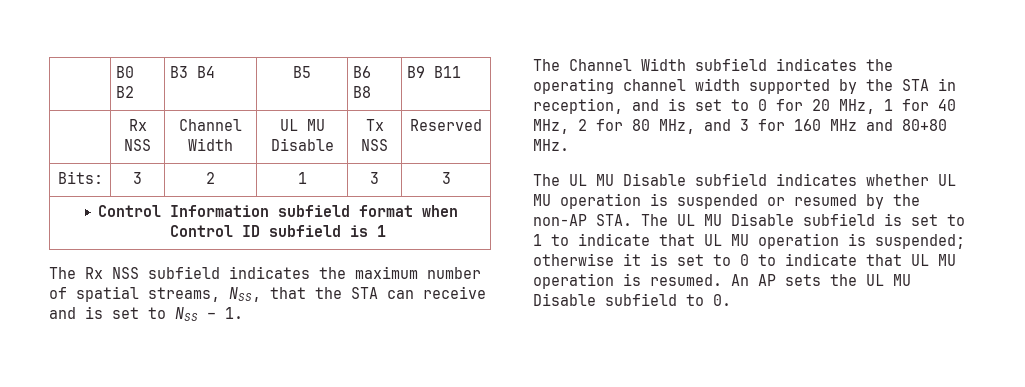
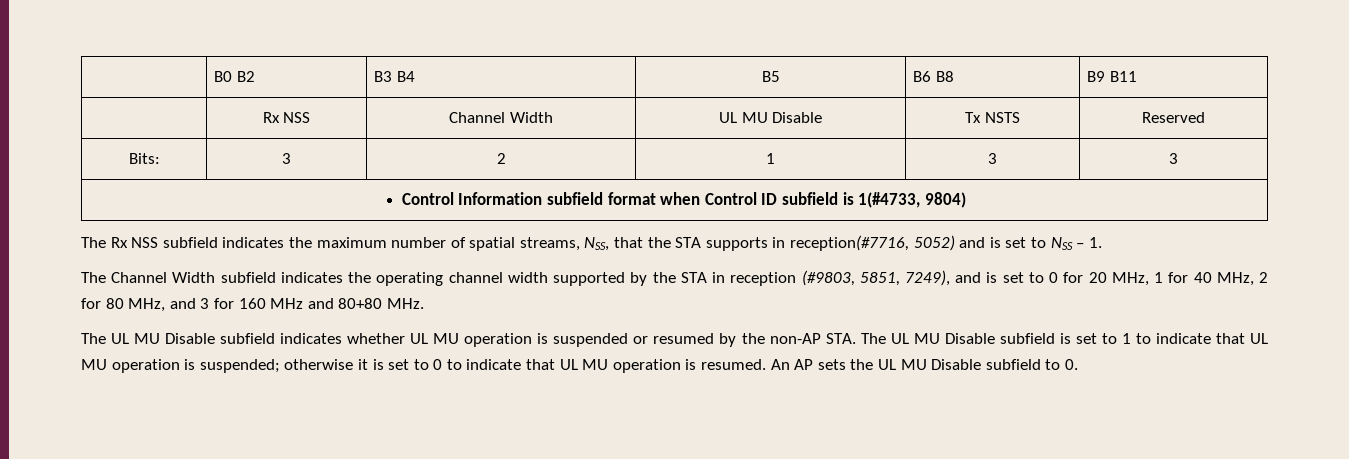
[361,139,388,151] NSS -> [984,112,1020,123] NSTS
[377,225,387,237] 1 -> [858,192,966,208] 1(#4733, 9804)
[387,286,486,299] can receive -> [705,235,955,251] supports in reception(#7716, 5052)
[533,98,623,114] reception, -> [730,270,950,286] reception (#9803, 5851, 7249),

